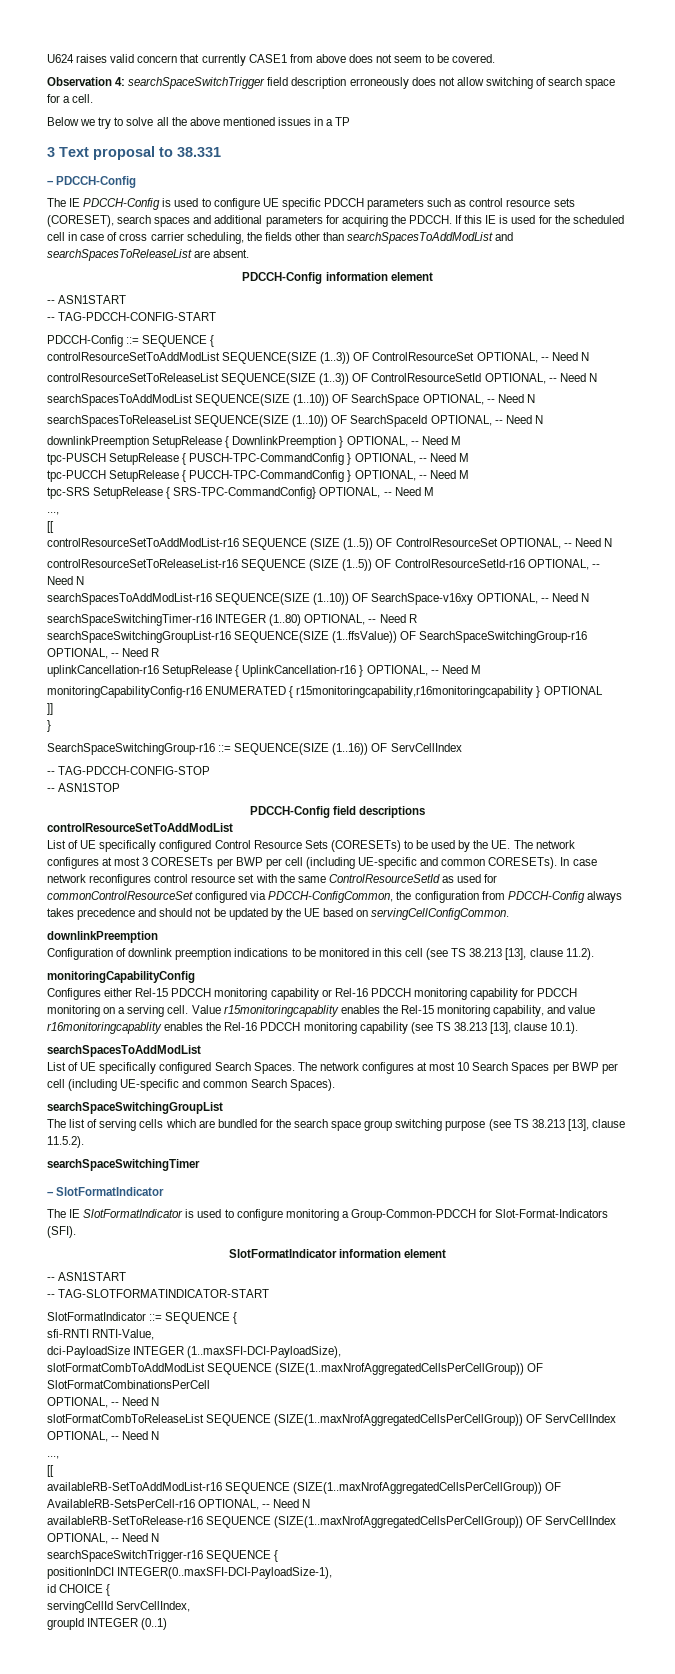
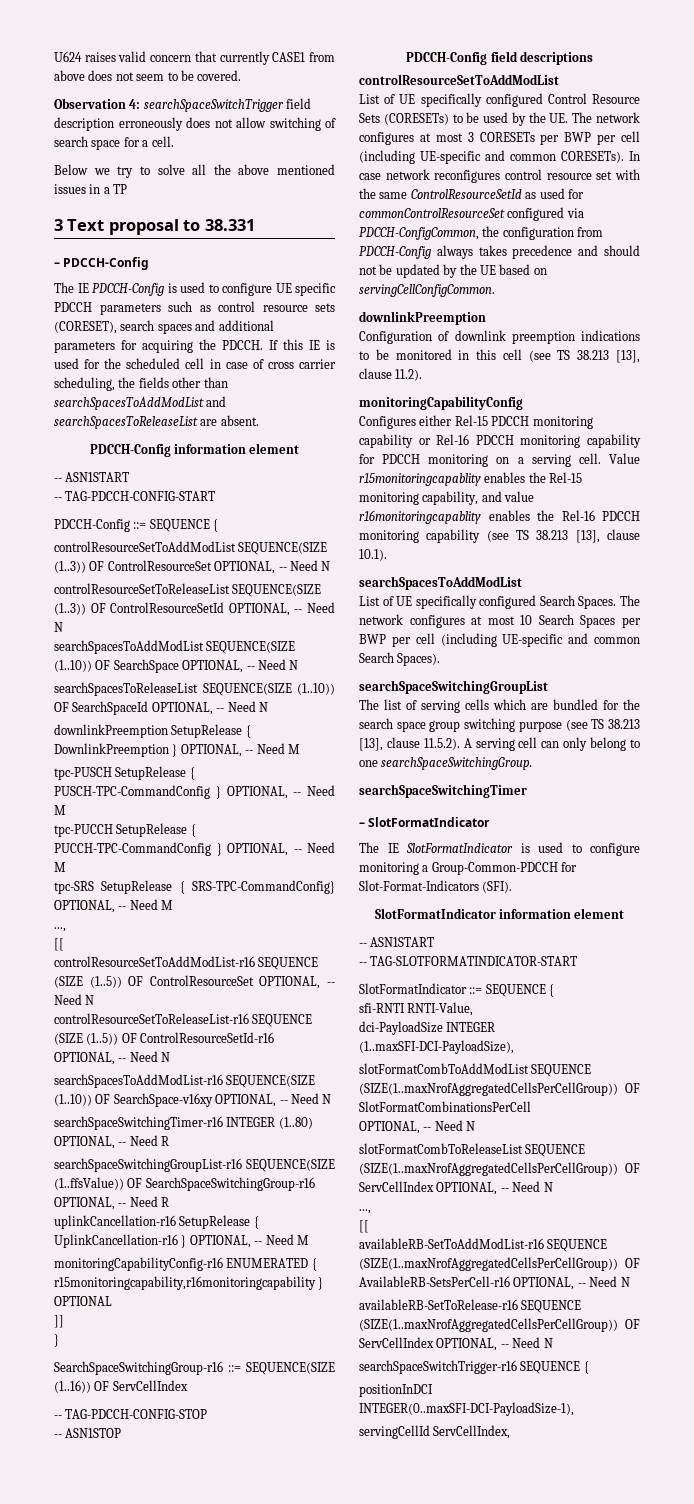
(84, 1142) none -> [463,737,640,751] [359,757,533,770] A serving cell can only belong to one searchSpaceSwitchingGroup.
[47,1584,111,1596] // id CHOICE { -> (574, 1409) none
[47,1618,168,1630] // groupId INTEGER (0..1) -> (511, 1432) none

